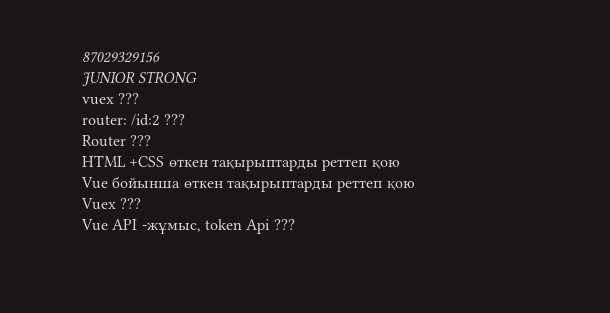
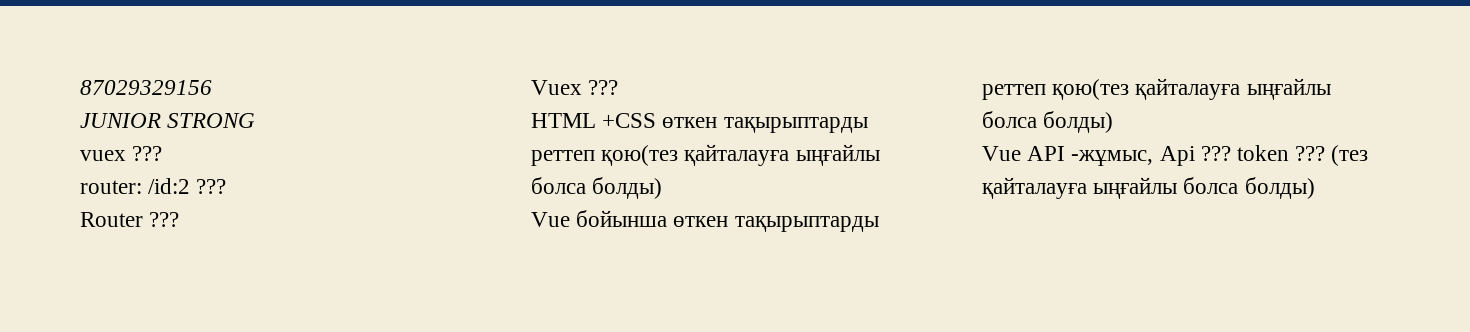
(152, 140) none -> [531,80,619,95] // Vuex ???
[371,160,400,170] қою -> [601,144,880,166] [531,177,663,199] қою(тез қайталауға ыңғайлы болса болды)
[386,181,415,191] [81,198,142,210] қою // Vuex ??? -> [1052,78,1331,100] [982,111,1114,133] қою(тез қайталауға ыңғайлы болса болды)
[204,219,242,230] token -> (1154, 158) none
(295, 224) none -> [1237,145,1369,166] [982,177,1315,199] token ??? (тез қайталауға ыңғайлы болса болды)

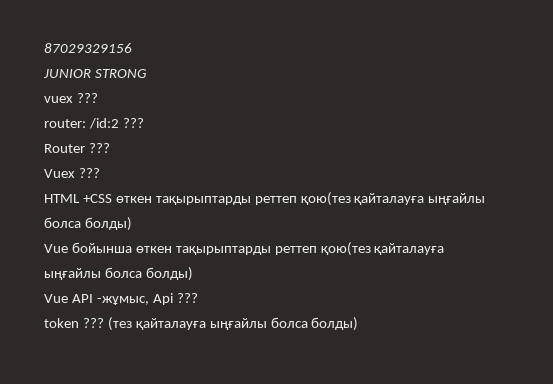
(1231, 153) none -> (198, 298) //

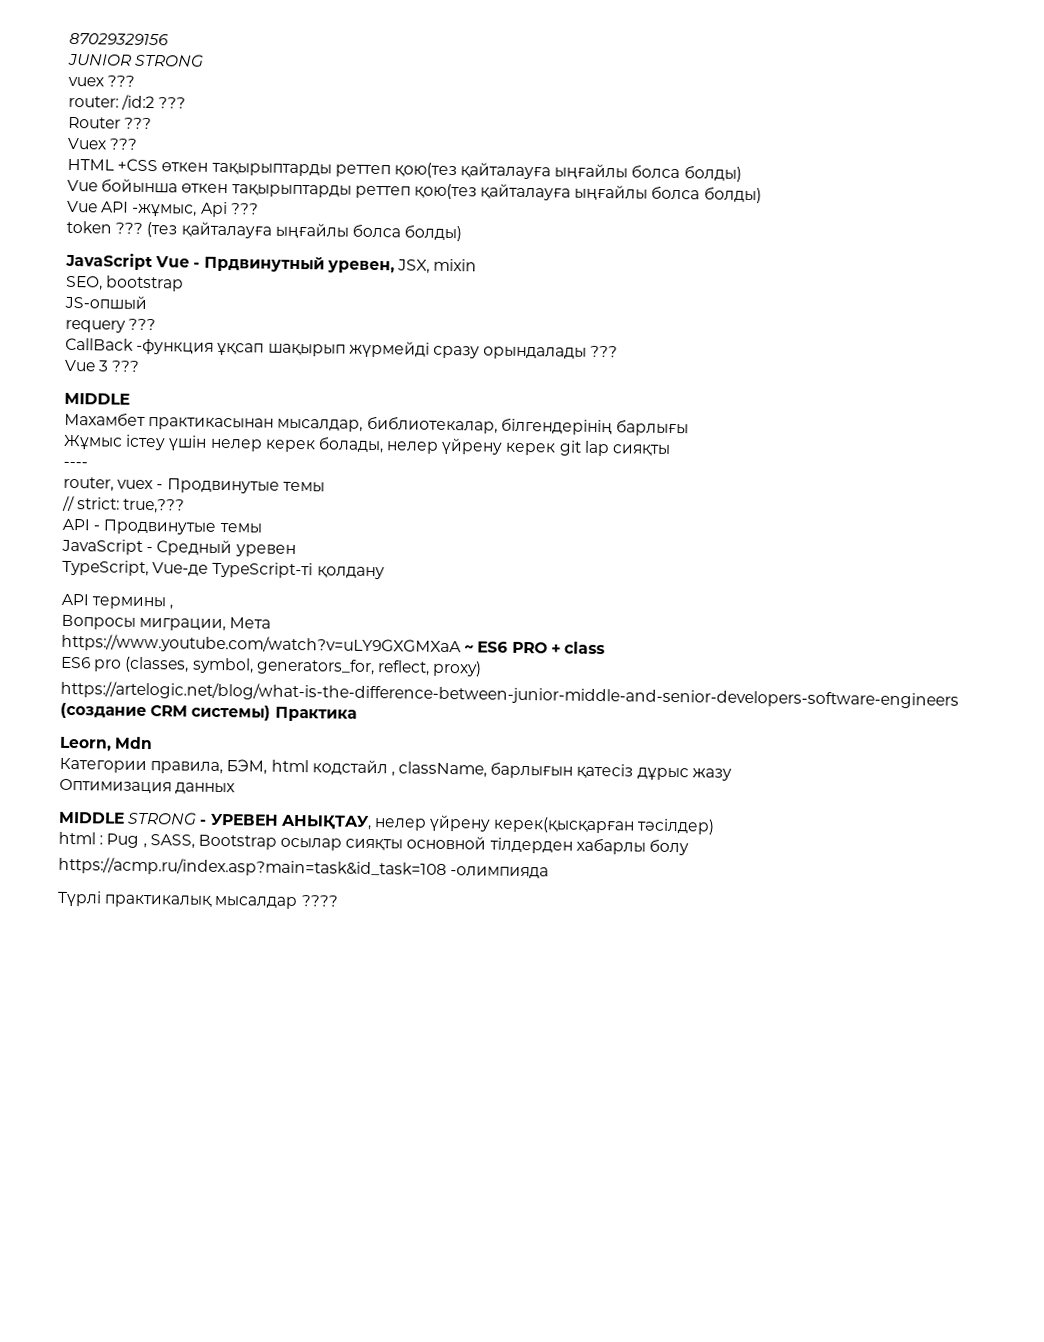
(359, 324) none -> [65,252,478,274] [66,275,185,292] [64,294,147,310] [65,318,157,333] [65,337,619,360] [64,359,141,372] [64,392,130,405] [64,411,689,437] [63,434,672,457] [63,461,88,468] [63,476,325,494] [62,495,186,514] [62,518,262,535] [61,538,296,557] [62,559,385,580] [61,593,174,610] [61,614,272,632] [61,633,605,656] [61,656,483,677] [60,680,959,709] [60,702,357,722] [59,736,154,752] [59,757,732,781] [59,778,236,795] [58,811,716,835] [58,831,690,856] [58,856,550,879] [57,890,339,910] // JavaScript Vue - Прдвинутный уревен, JSX, mixin // SEO, bootstrap // JS-опшый // requery ??? // CallBack -функция ұқсап шақырып жүрмейді сразу орындалады ??? // Vue 3 ??? // MIDDLE // Махамбет практикасынан мысалдар, библиотекалар, білгендерінің барлығы // Жұмыс істеу үшін нелер керек болады, нелер үйрену керек git lap сияқты // ---- // router, vuex - Продвинутые темы // // strict: true,??? // API - Продвинутые темы // JavaScript - Средный уревен // TypeScript, Vue-де TypeScript-ті қолдану // API термины , // Вопросы миграции, Мета // https://www.youtube.com/watch?v=uLY9GXGMXaA ~ ES6 PRO + class // ES6 pro (classes, symbol, generators_for, reflect, proxy) // https://artelogic.net/blog/what-is-the-difference-between-junior-middle-and-senior-developers-software-engineers (создание CRM системы) Практика // Leorn, Mdn // Категории правила, БЭМ, html кодстайл , className, барлығын қатесіз дұрыс жазу // Оптимизация данных // MIDDLE STRONG - УРЕВЕН АНЫҚТАУ, нелер үйрену керек(қысқарған тәсілдер) // html : Pug , SASS, Bootstrap осылар сияқты основной тілдерден хабарлы болу // https://acmp.ru/index.asp?main=task&id_task=108 -олимпияда // Түрлі практикалық мысалдар ????

